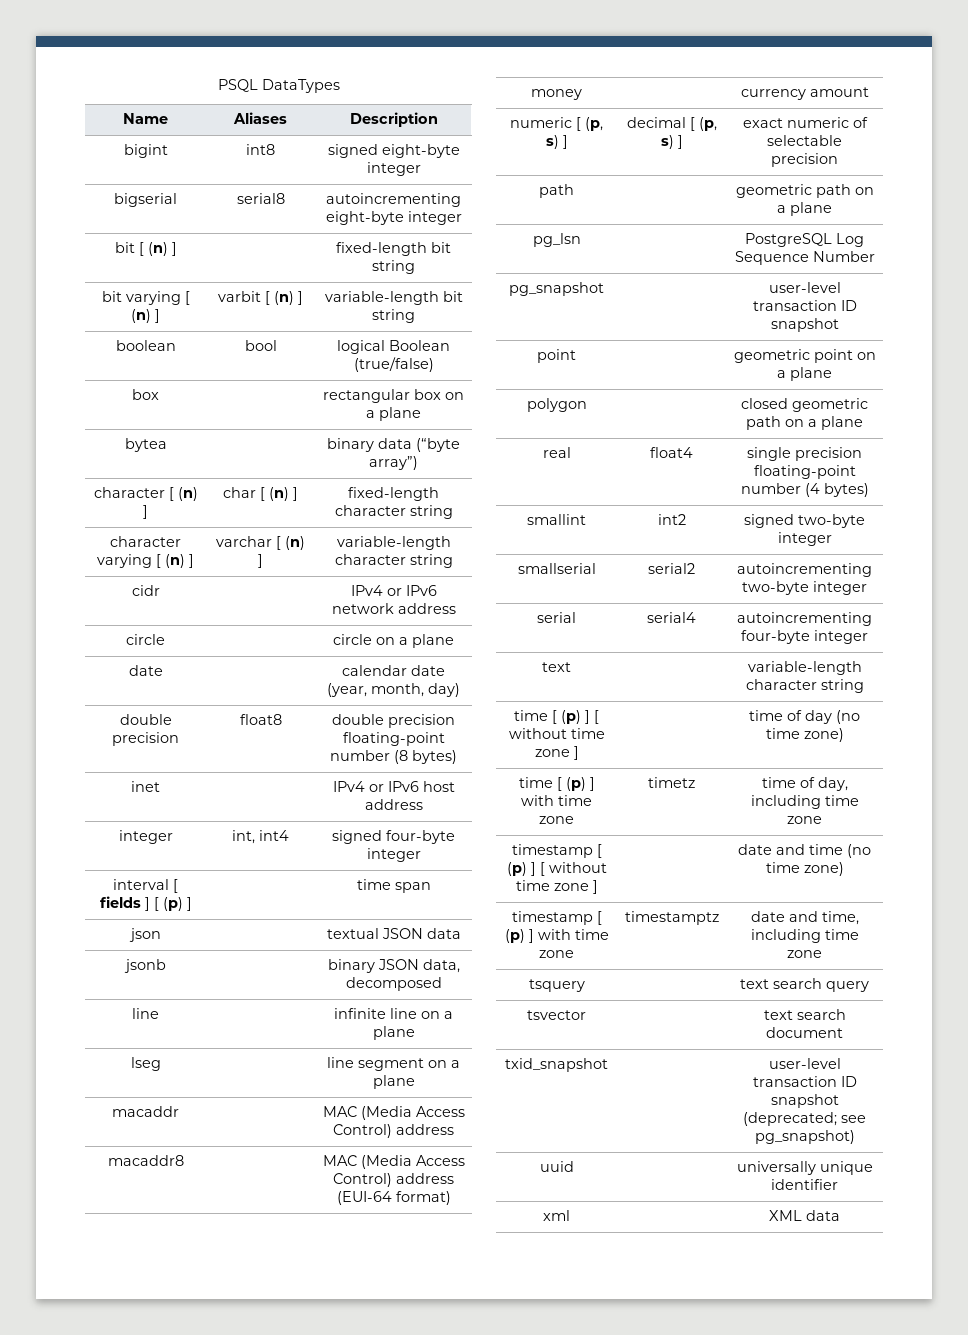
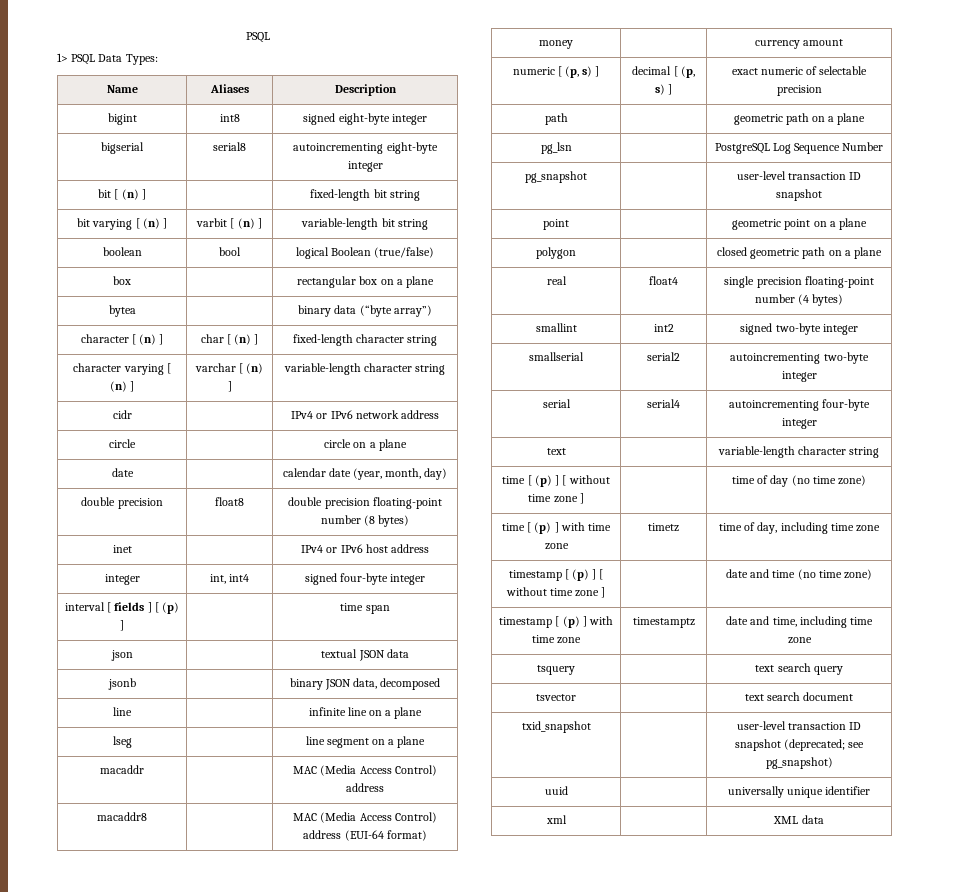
[217,79,340,93] PSQL DataTypes -> [245,32,270,43] [57,53,158,65] PSQL // 1> PSQL Data Types:

